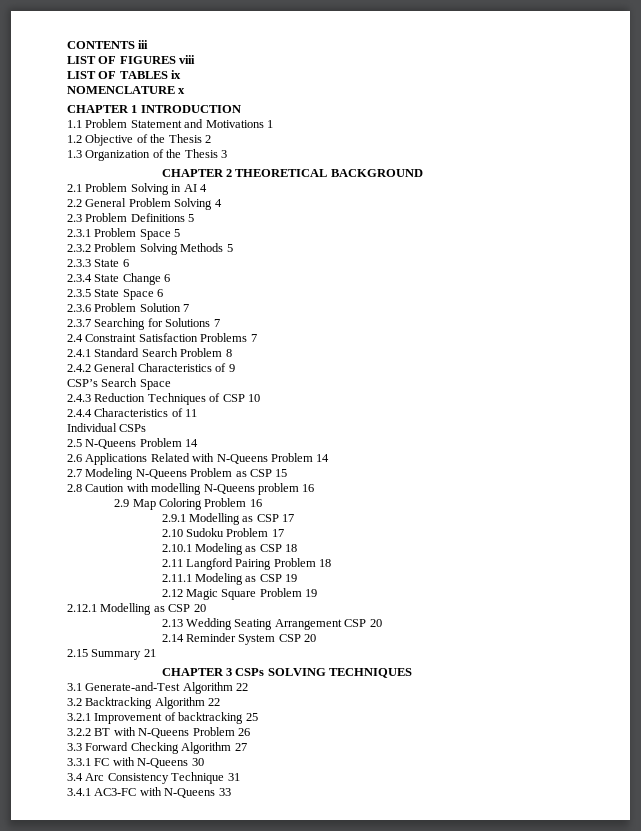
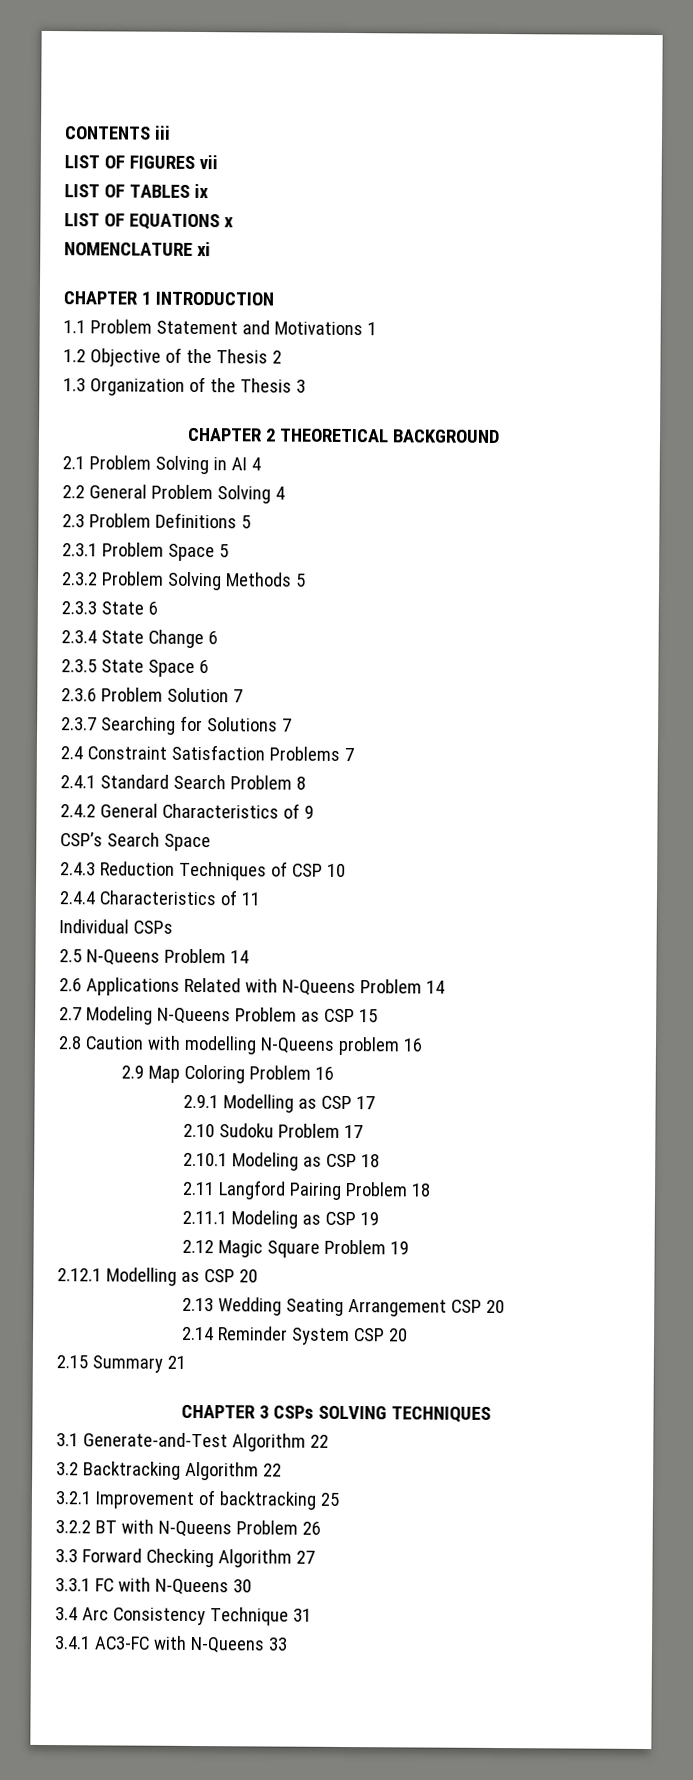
[179,55,196,64] viii -> [198,155,218,170] vii
(182, 74) none -> [64,213,234,231] // LIST OF EQUATIONS x
[178,88,186,94] x -> [196,241,211,257] xi

